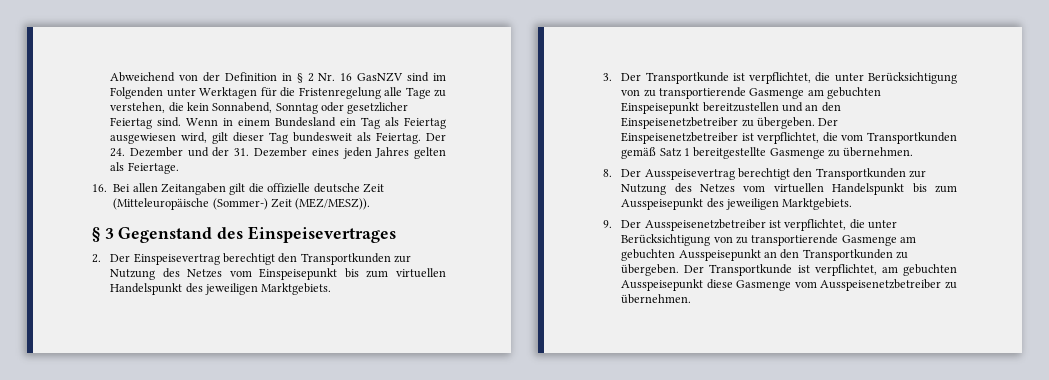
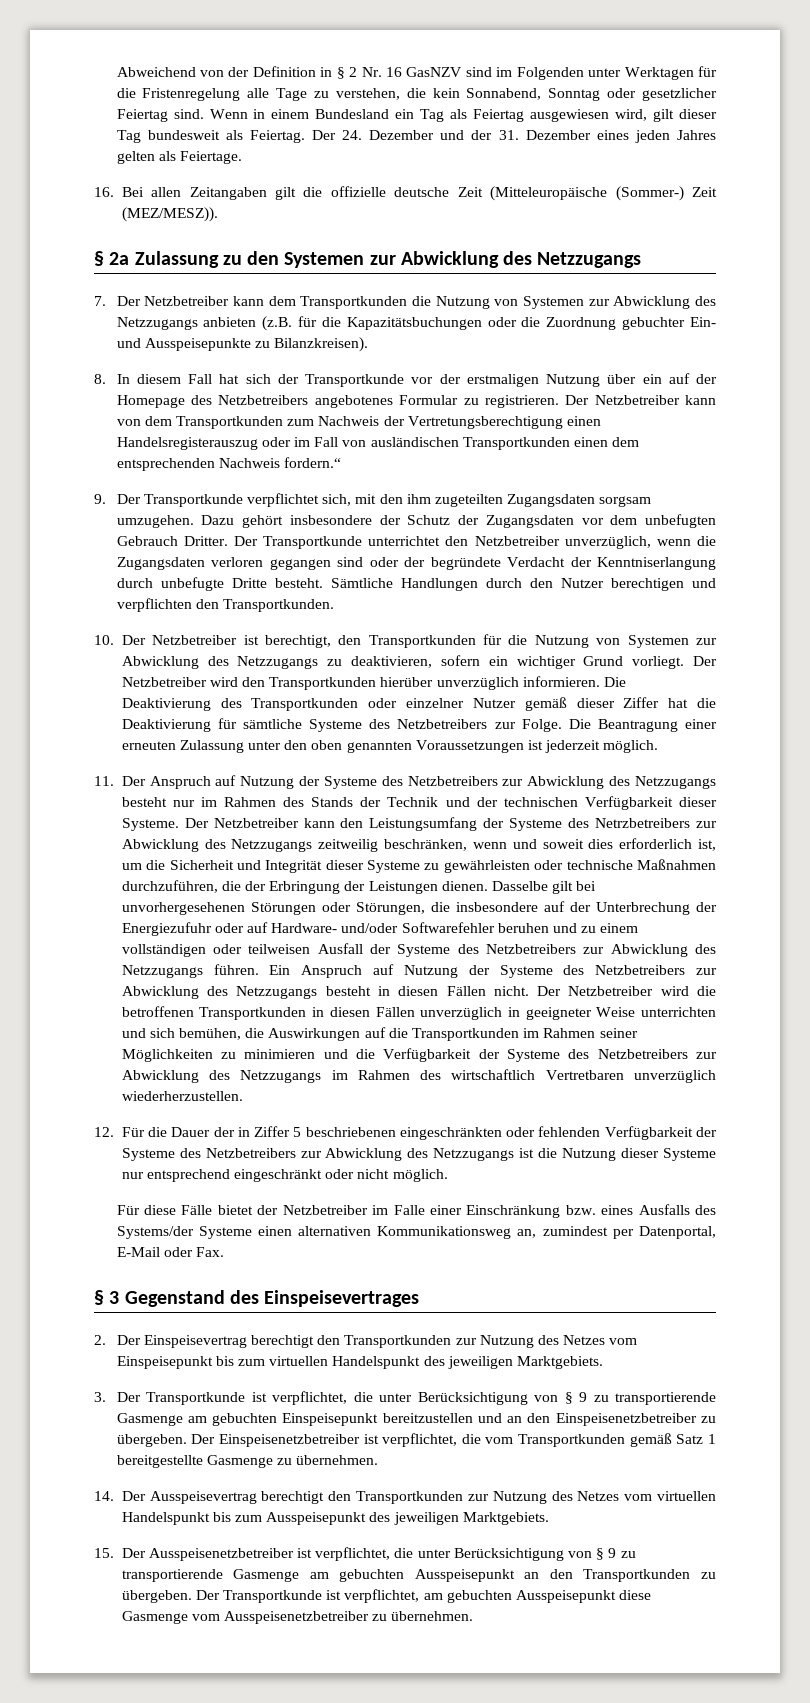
(371, 204) none -> [94,251,642,268] [94,296,716,309] [116,316,716,331] [116,337,369,352] [94,373,717,387] [116,395,717,408] [116,416,601,429] [116,437,640,450] [116,457,341,471] [94,493,652,507] [116,514,717,528] [116,536,716,549] [116,557,716,570] [116,577,716,591] [116,598,334,612] [94,634,717,648] [121,655,717,669] [121,676,627,690] [121,697,716,711] [121,718,717,732] [121,740,659,753] [94,775,716,789] [121,796,717,810] [121,817,717,831] [121,838,716,852] [121,859,716,873] [121,880,597,894] [121,901,717,915] [121,922,639,936] [121,943,716,957] [121,964,717,978] [121,986,716,999] [121,1006,717,1020] [121,1027,638,1041] [121,1048,717,1062] [121,1069,716,1083] [121,1091,243,1101] [94,1126,717,1140] [121,1148,716,1161] [121,1169,448,1182] [116,1204,717,1218] [116,1226,716,1239] [116,1247,224,1257] // § 2a Zulassung zu den Systemen zur Abwicklung des Netzzugangs // 7. Der Netzbetreiber kann dem Transportkunden die Nutzung von Systemen zur Abwicklung des Netzzugangs anbieten (z.B. für die Kapazitätsbuchungen oder die Zuordnung gebuchter Ein- und Ausspeisepunkte zu Bilanzkreisen). // 8. In diesem Fall hat sich der Transportkunde vor der erstmaligen Nutzung über ein auf der Homepage des Netzbetreibers angebotenes Formular zu registrieren. Der Netzbetreiber kann von dem Transportkunden zum Nachweis der Vertretungsberechtigung einen Handelsregisterauszug oder im Fall von ausländischen Transportkunden einen dem entsprechenden Nachweis fordern.“ // 9. Der Transportkunde verpflichtet sich, mit den ihm zugeteilten Zugangsdaten sorgsam umzugehen. Dazu gehört insbesondere der Schutz der Zugangsdaten vor dem unbefugten Gebrauch Dritter. Der Transportkunde unterrichtet den Netzbetreiber unverzüglich, wenn die Zugangsdaten verloren gegangen sind oder der begründete Verdacht der Kenntniserlangung durch unbefugte Dritte besteht. Sämtliche Handlungen durch den Nutzer berechtigen und verpflichten den Transportkunden. // 10. Der Netzbetreiber ist berechtigt, den Transportkunden für die Nutzung von Systemen zur Abwicklung des Netzzugangs zu deaktivieren, sofern ein wichtiger Grund vorliegt. Der Netzbetreiber wird den Transportkunden hierüber unverzüglich informieren. Die Deaktivierung des Transportkunden oder einzelner Nutzer gemäß dieser Ziffer hat die Deaktivierung für sämtliche Systeme des Netzbetreibers zur Folge. Die Beantragung einer erneuten Zulassung unter den oben genannten Voraussetzungen ist jederzeit möglich. // 11. Der Anspruch auf Nutzung der Systeme des Netzbetreibers zur Abwicklung des Netzzugangs besteht nur im Rahmen des Stands der Technik und der technischen Verfügbarkeit dieser Systeme. Der Netzbetreiber kann den Leistungsumfang der Systeme des Netrzbetreibers zur Abwicklung des Netzzugangs zeitweilig beschränken, wenn und soweit dies erforderlich ist, um die Sicherheit und Integrität dieser Systeme zu gewährleisten oder technische Maßnahmen durchzuführen, die der Erbringung der Leistungen dienen. Dasselbe gilt bei unvorhergesehenen Störungen oder Störungen, die insbesondere auf der Unterbrechung der Energiezufuhr oder auf Hardware- und/oder Softwarefehler beruhen und zu einem vollständigen oder teilweisen Ausfall der Systeme des Netzbetreibers zur Abwicklung des Netzzugangs führen. Ein Anspruch auf Nutzung der Systeme des Netzbetreibers zur Abwicklung des Netzzugangs besteht in diesen Fällen nicht. Der Netzbetreiber wird die betroffenen Transportkunden in diesen Fällen unverzüglich in geeigneter Weise unterrichten und sich bemühen, die Auswirkungen auf die Transportkunden im Rahmen seiner Möglichkeiten zu minimieren und die Verfügbarkeit der Systeme des Netzbetreibers zur Abwicklung des Netzzugangs im Rahmen des wirtschaftlich Vertretbaren unverzüglich wiederherzustellen. // 12. Für die Dauer der in Ziffer 5 beschriebenen eingeschränkten oder fehlenden Verfügbarkeit der Systeme des Netzbetreibers zur Abwicklung des Netzzugangs ist die Nutzung dieser Systeme nur entsprechend eingeschränkt oder nicht möglich. // Für diese Fälle bietet der Netzbetreiber im Falle einer Einschränkung bzw. eines Ausfalls des Systems/der Systeme einen alternativen Kommunikationsweg an, zumindest per Datenportal, E-Mail oder Fax.
(641, 92) none -> [564,1392,588,1404] § 9
[603,169,612,177] 8. -> [94,1491,114,1501] 14.
[603,220,612,228] 9. -> [94,1548,114,1558] 15.
(733, 239) none -> [596,1548,617,1560] § 9

